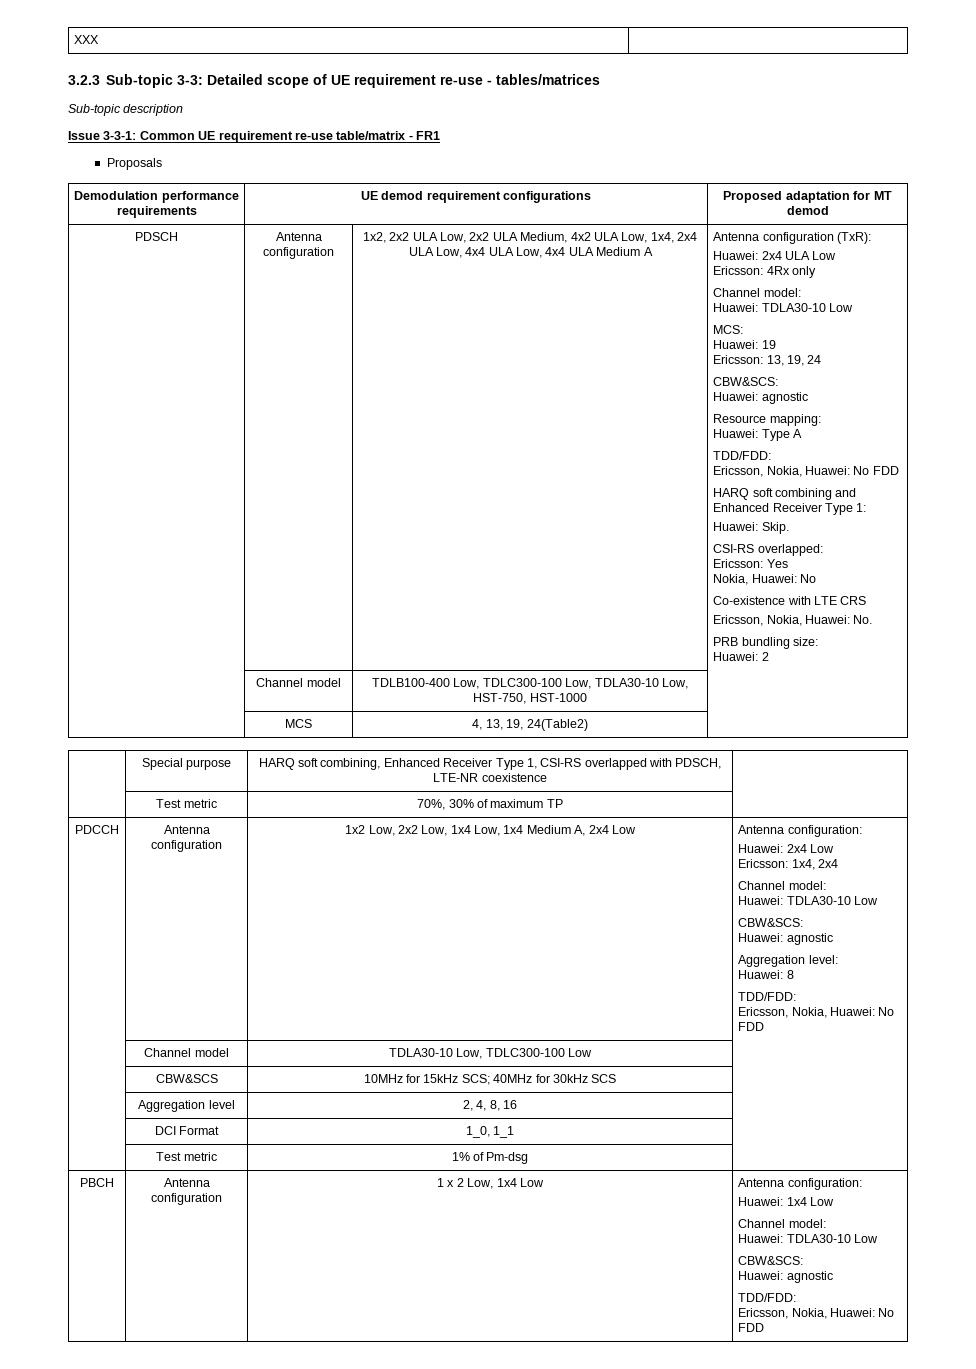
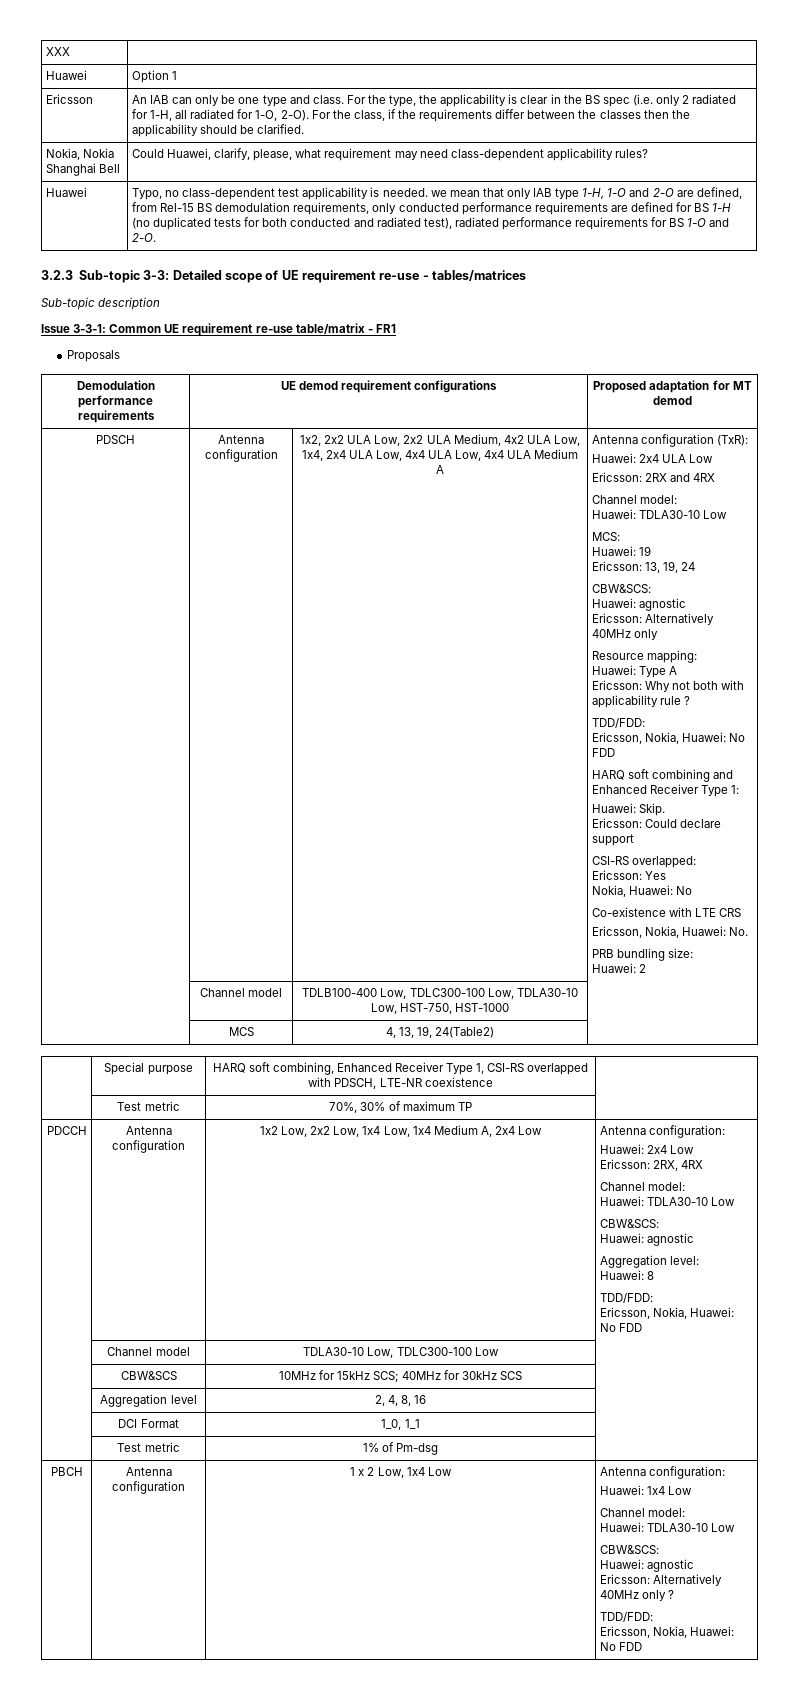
(100, 39) none -> [45,70,87,80] [131,70,178,83] [45,94,93,104] [131,94,737,107] [131,109,690,122] [131,124,305,137] [45,148,115,160] [45,163,121,176] [131,148,648,161] [45,187,87,197] [131,187,742,200] [131,202,732,215] [131,217,730,230] [131,233,156,242] // Huawei | Option 1 // Ericsson | An IAB can only be one type and class. For the type, the applicability is clear in the BS spec (i.e. only 2 radiated for 1-H, all radiated for 1-O, 2-O). For the class, if the requirements differ between the classes then the applicability should be clarified. // Nokia, Nokia Shanghai Bell | Could Huawei, clarify, please, what requirement may need class-dependent applicability rules? // Huawei | Typo, no class-dependent test applicability is needed. we mean that only IAB type 1-H, 1-O and 2-O are defined, from Rel-15 BS demodulation requirements, only conducted performance requirements are defined for BS 1-H (no duplicated tests for both conducted and radiated test), radiated performance requirements for BS 1-O and 2-O.
[766,266,816,278] 4Rx only -> [645,473,716,482] 2RX and 4RX
(808, 398) none -> [591,613,715,625] [591,629,659,640] // Ericsson: Alternatively 40MHz only
(802, 433) none -> [591,680,745,692] [591,695,691,708] // Ericsson: Why not both with applicability rule ?
(789, 528) none -> [591,818,722,828] [591,834,634,846] // Ericsson: Could declare support
[791,859,838,870] 1x4, 2x4 -> [653,1160,704,1171] 2RX, 4RX
(833, 1277) none -> [599,1574,723,1586] [599,1590,675,1601] // Ericsson: Alternatively 40MHz only ?

